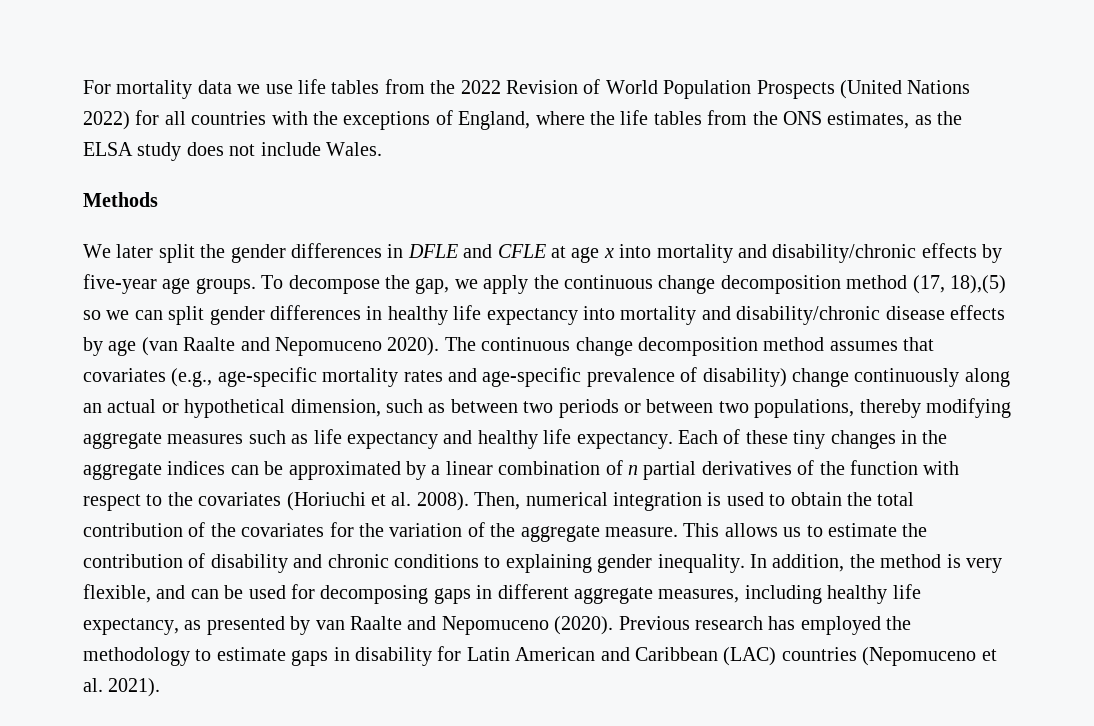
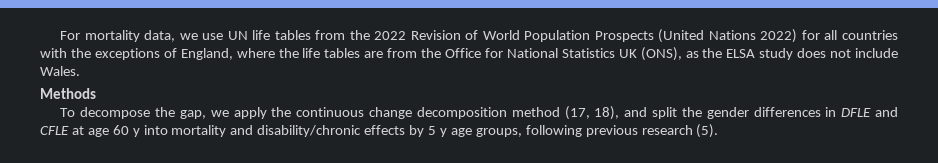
[197,80,232,94] data -> [144,30,176,42] data,
(293, 89) none -> [227,31,248,40] UN
[707,110,910,129] from the ONS estimates, -> [364,47,682,61] are from the Office for National Statistics UK (ONS),
[83,243,1003,263] [83,274,256,294] We later split the gender differences in DFLE and CFLE at age x into mortality and disability/chronic effects by five-year age groups. -> (96, 93) none
[949,275,1006,294] [83,305,1005,325] [83,337,935,356] [83,367,1010,387] [83,398,1011,418] [83,429,948,449] [83,460,960,480] [83,492,915,511] [83,522,928,542] [83,553,1002,573] [83,584,921,604] [83,616,912,635] [83,646,997,666] [83,678,161,697] 18),(5) so we can split gender differences in healthy life expectancy into mortality and disability/chronic disease effects by age (van Raalte and Nepomuceno 2020). The continuous change decomposition method assumes that covariates (e.g., age-specific mortality rates and age-specific prevalence of disability) change continuously along an actual or hypothetical dimension, such as between two periods or between two populations, thereby modifying aggregate measures such as life expectancy and healthy life expectancy. Each of these tiny changes in the aggregate indices can be approximated by a linear combination of n partial derivatives of the function with respect to the covariates (Horiuchi et al. 2008). Then, numerical integration is used to obtain the total contribution of the covariates for the variation of the aggregate measure. This allows us to estimate the contribution of disability and chronic conditions to explaining gender inequality. In addition, the method is very flexible, and can be used for decomposing gaps in different aggregate measures, including healthy life expectancy, as presented by van Raalte and Nepomuceno (2020). Previous research has employed the methodology to estimate gaps in disability for Latin American and Caribbean (LAC) countries (Nepomuceno et al. 2021). -> [594,106,899,120] [40,124,719,138] 18), and split the gender differences in DFLE and CFLE at age 60 y into mortality and disability/chronic effects by 5 y age groups, following previous research (5).

